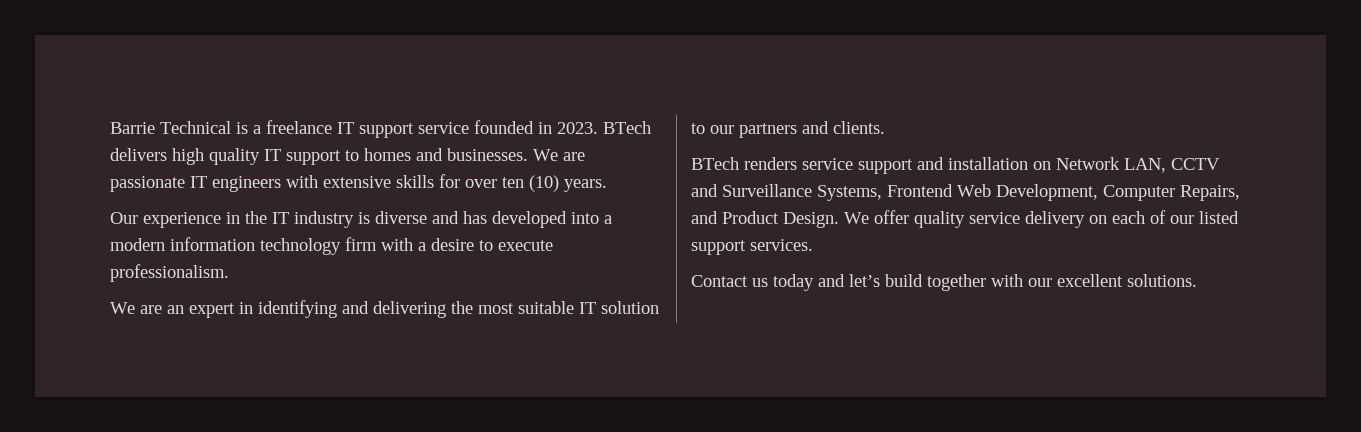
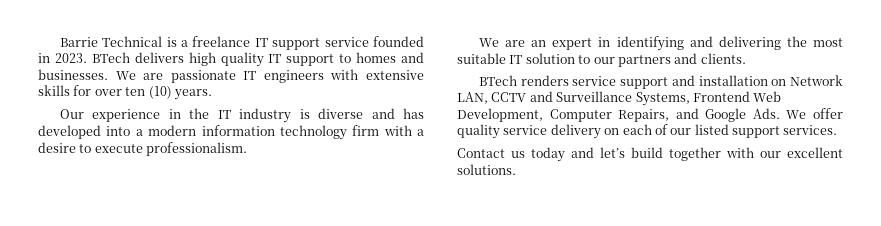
[722,211,839,228] Product Design. -> [705,108,780,122] Google Ads.

